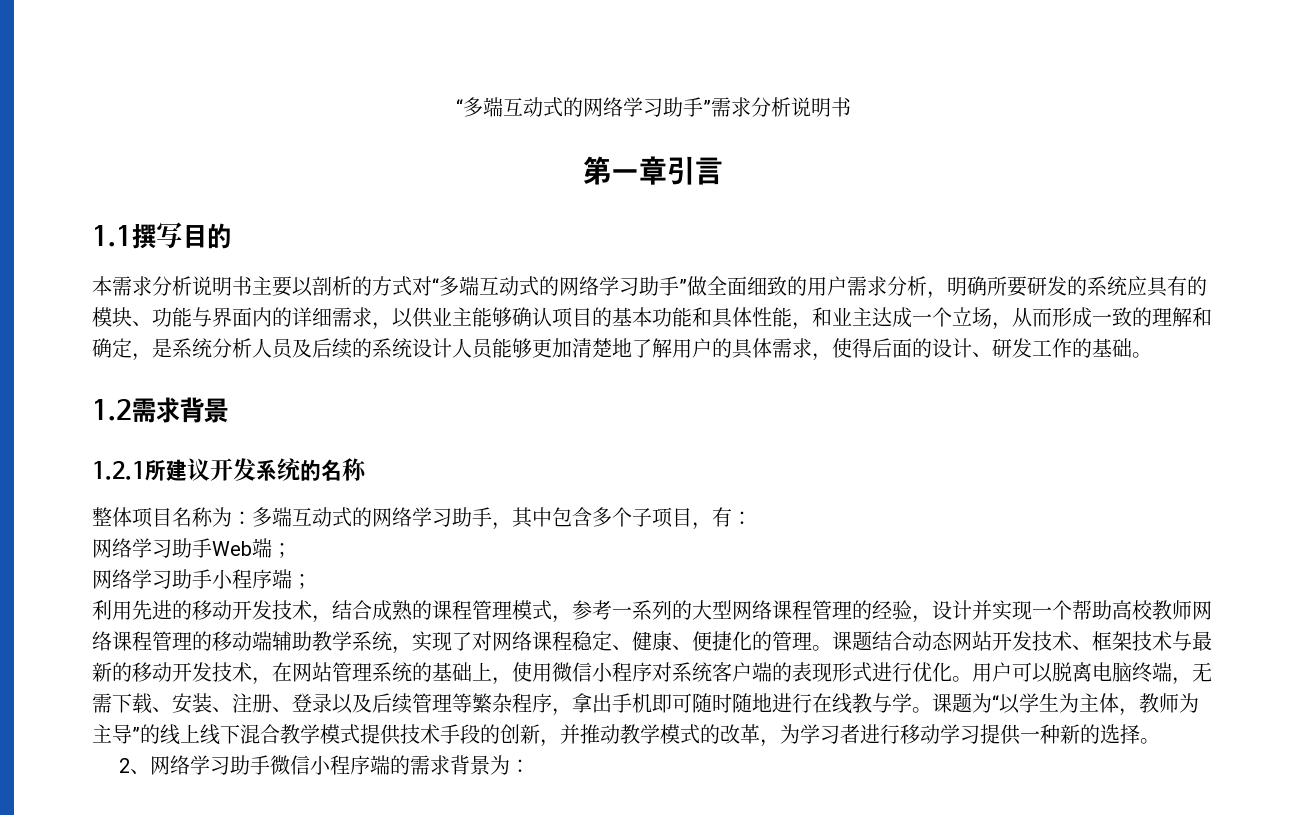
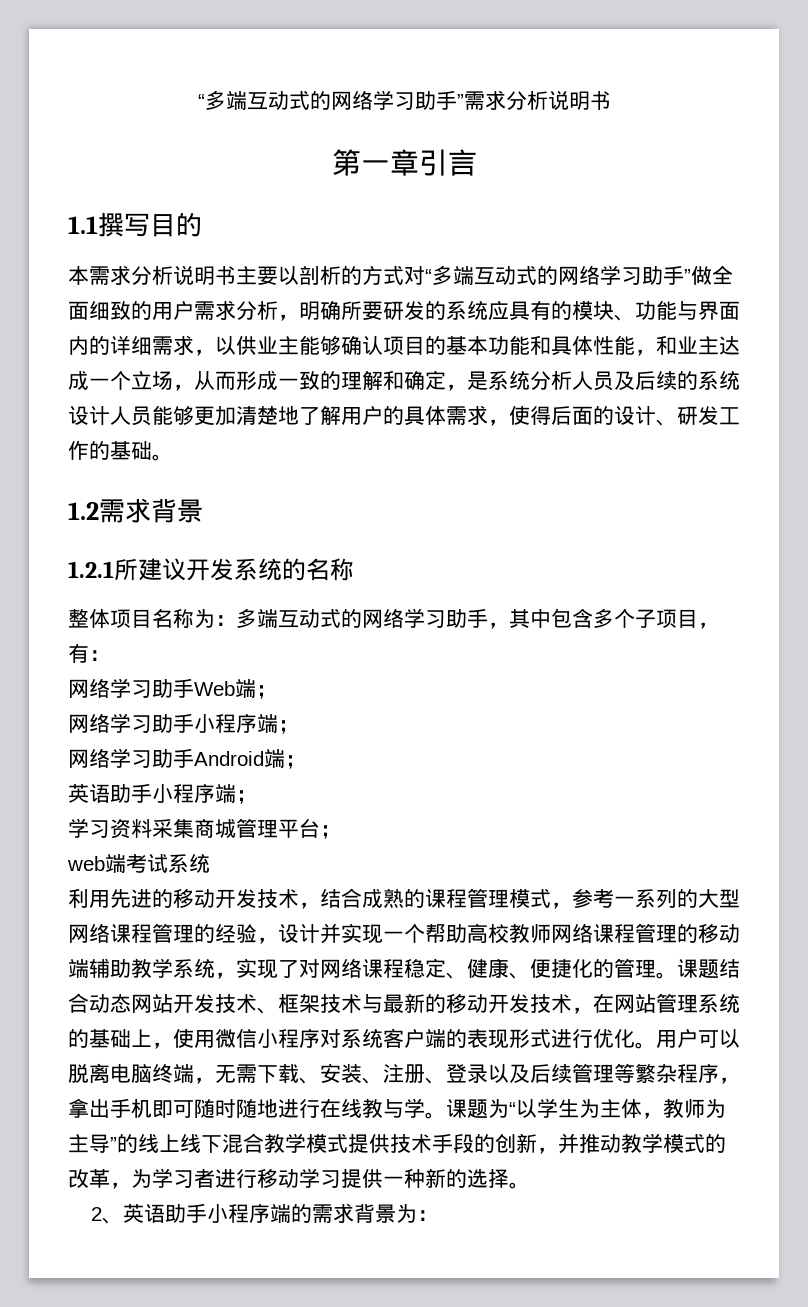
(312, 581) none -> [68,748,306,769] [68,783,257,804] [68,818,341,839] [67,854,210,873] // 网络学习助手Android端； // 英语助手小程序端； // 学习资料采集商城管理平台； // web端考试系统
[149,755,310,775] 网络学习助手微信 -> [123,1203,208,1223] 英语助手

